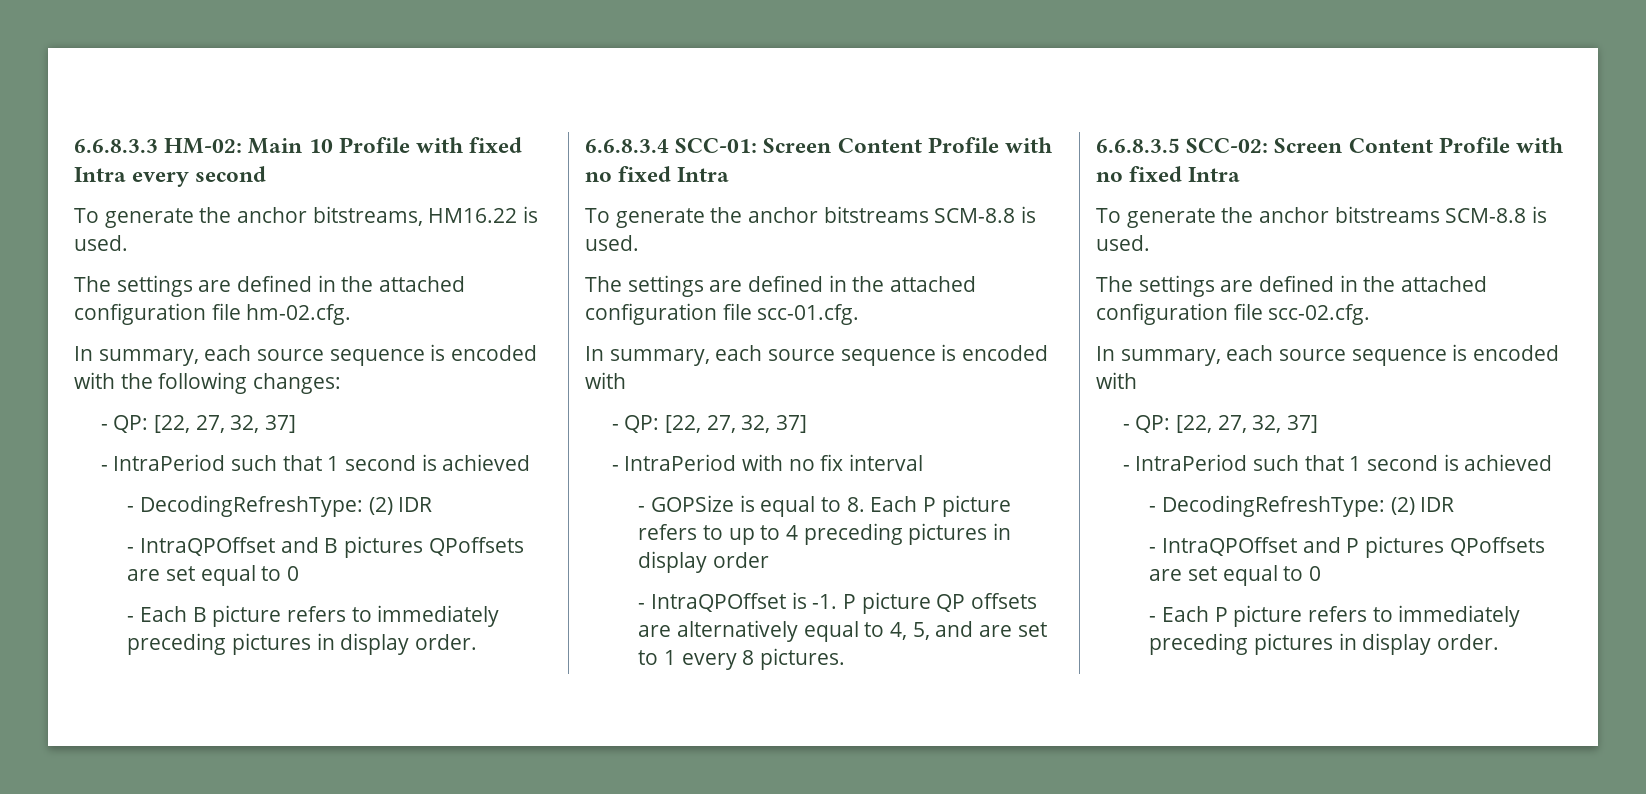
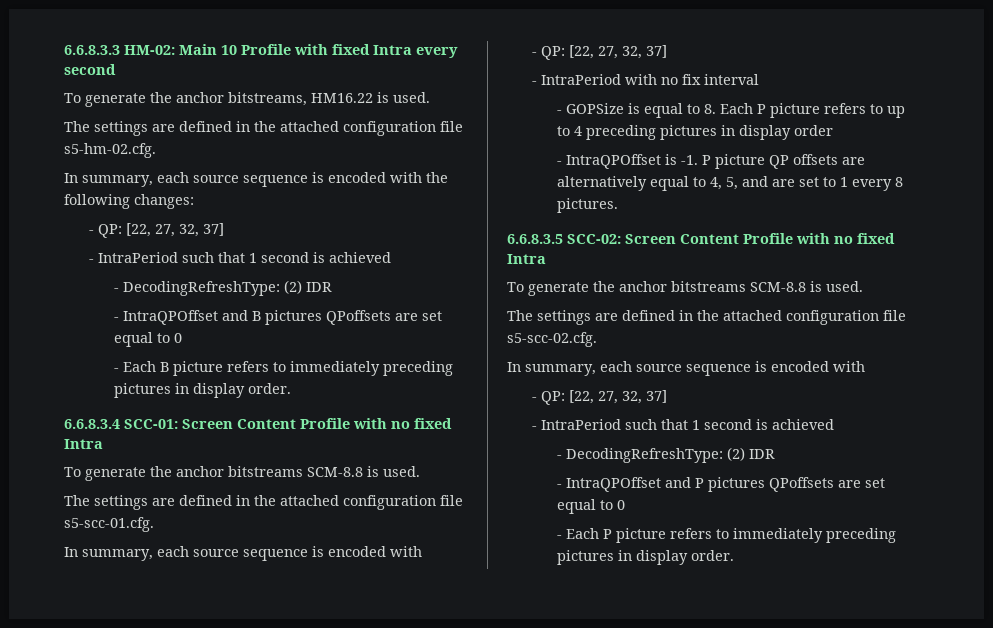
[246,304,352,325] hm-02.cfg. -> [64,143,156,158] s5-hm-02.cfg.
[757,304,860,325] scc-01.cfg. -> [64,517,154,532] s5-scc-01.cfg.
[1268,304,1371,325] scc-02.cfg. -> [507,332,597,347] s5-scc-02.cfg.

